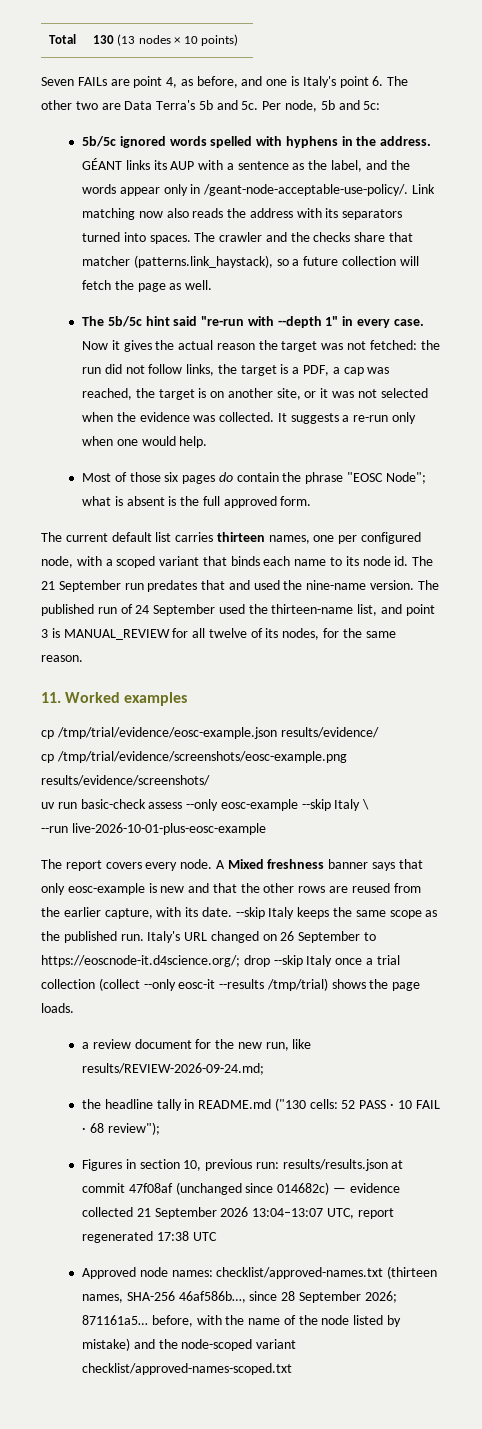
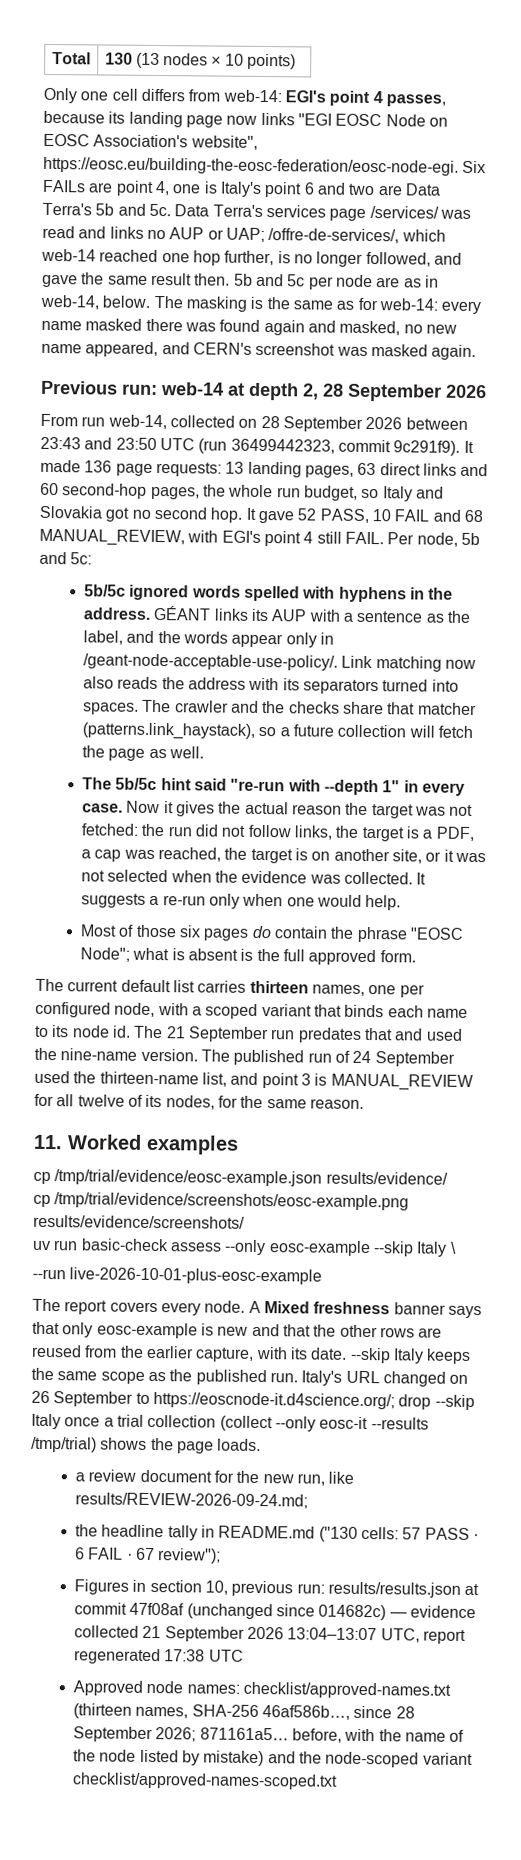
[41,77,74,86] Seven -> [43,87,446,107] [43,110,448,128] [43,133,258,150] [43,156,487,176] Only one cell differs from web-14: EGI's point 4 passes, because its landing page now links "EGI EOSC Node on EOSC Association's website", https://eosc.eu/building-the-eosc-federation/eosc-node-egi. Six
[180,76,263,88] as before, and -> (170, 188) none
[372,76,409,86] [41,100,72,110] 6. The other -> [303,182,346,195] 6 and
(259, 105) none -> [174,204,471,221] [42,225,446,244] [41,248,462,267] [42,272,439,290] [40,294,482,315] [41,318,457,336] [41,341,477,361] [41,380,487,402] [40,413,468,432] [40,436,474,456] [40,459,489,478] [40,482,444,502] [39,505,483,524] [39,528,384,547] Data Terra's services page /services/ was read and links no AUP or UAP; /offre-de-services/, which web-14 reached one hop further, is no longer followed, and gave the same result then. 5b and 5c per node are as in web-14, below. The masking is the same as for web-14: every name masked there was found again and masked, no new name appeared, and CERN's screenshot was masked again. // Previous run: web-14 at depth 2, 28 September 2026 // From run web-14, collected on 28 September 2026 between 23:43 and 23:50 UTC (run 36499442323, commit 9c291f9). It made 136 page requests: 13 landing pages, 63 direct links and 60 second-hop pages, the whole run budget, so Italy and Slovakia got no second hop. It gave 52 PASS, 10 FAIL and 68 MANUAL_REVIEW, with EGI's point 4 still FAIL.
[341,1100,356,1109] 52 -> [402,1527,422,1540] 57
[397,1100,412,1109] 10 -> [75,1547,86,1560] 6
[89,1123,104,1133] 68 -> [135,1547,155,1561] 67

